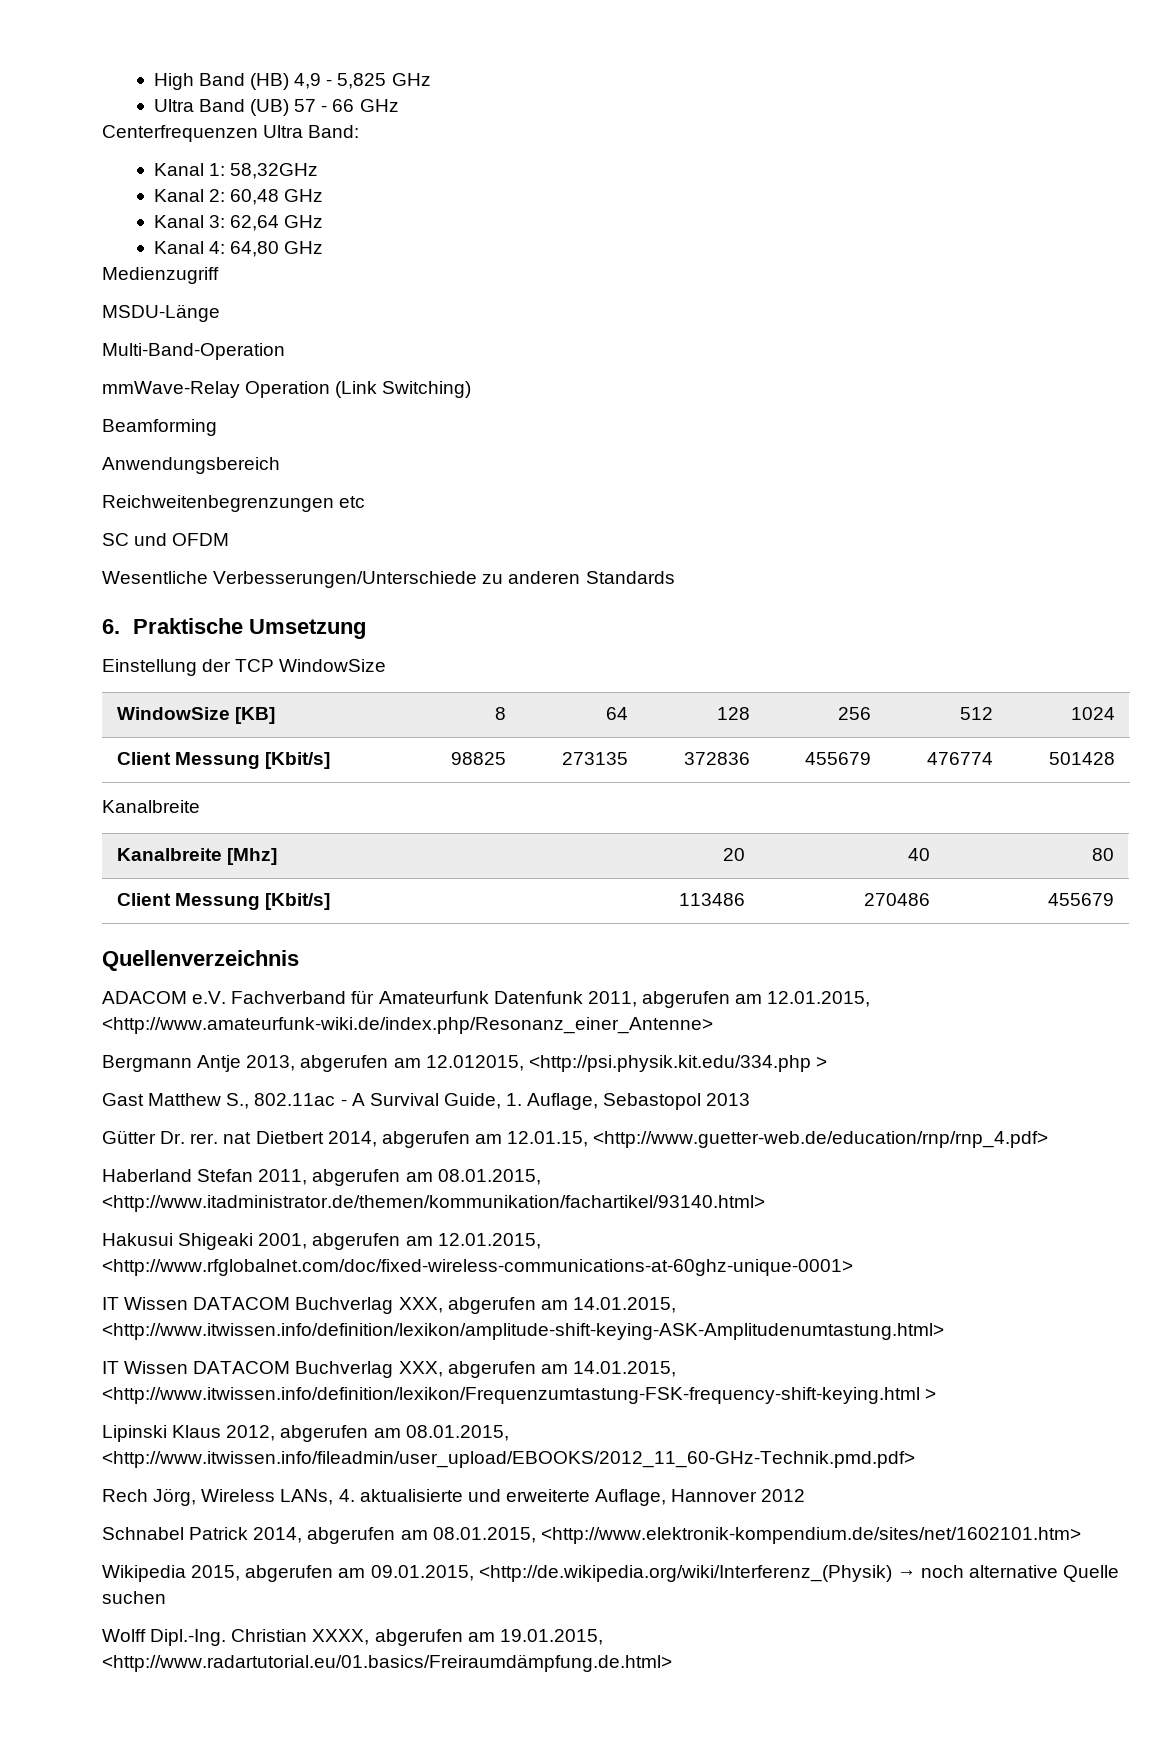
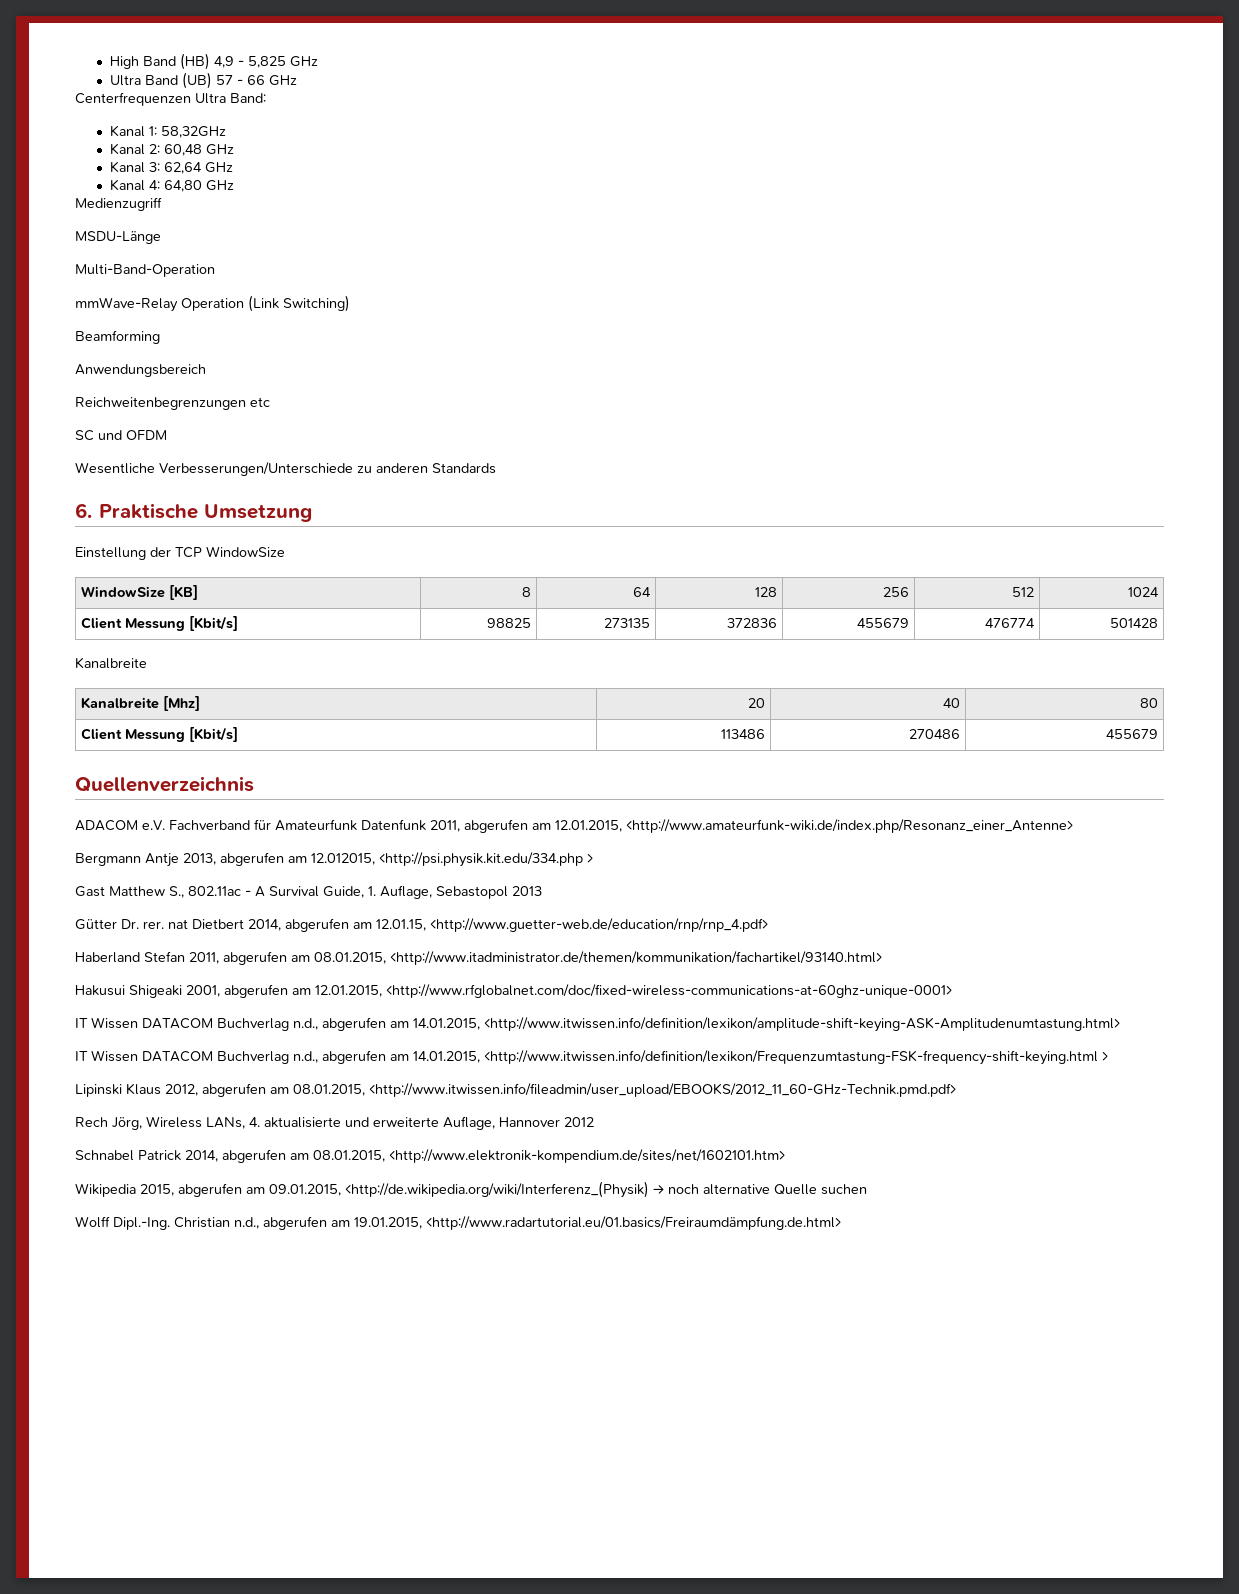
[398,1297,443,1313] XXX, -> [293,1018,318,1030] n.d.,
[398,1361,443,1377] XXX, -> [293,1051,318,1063] n.d.,
[312,1629,370,1645] XXXX, -> [234,1217,259,1229] n.d.,

